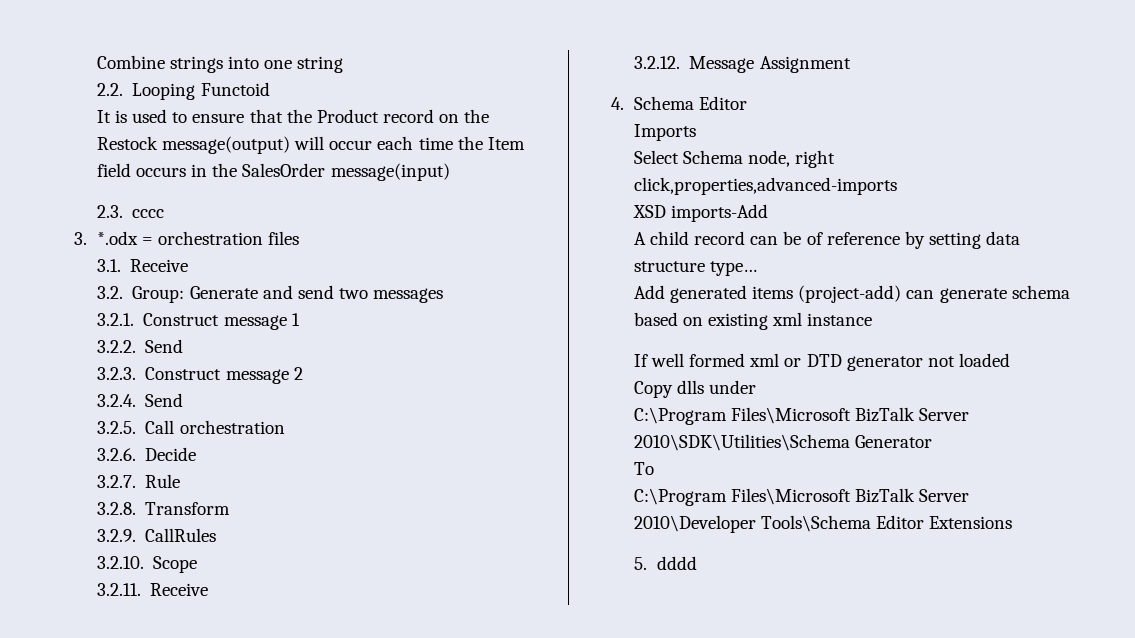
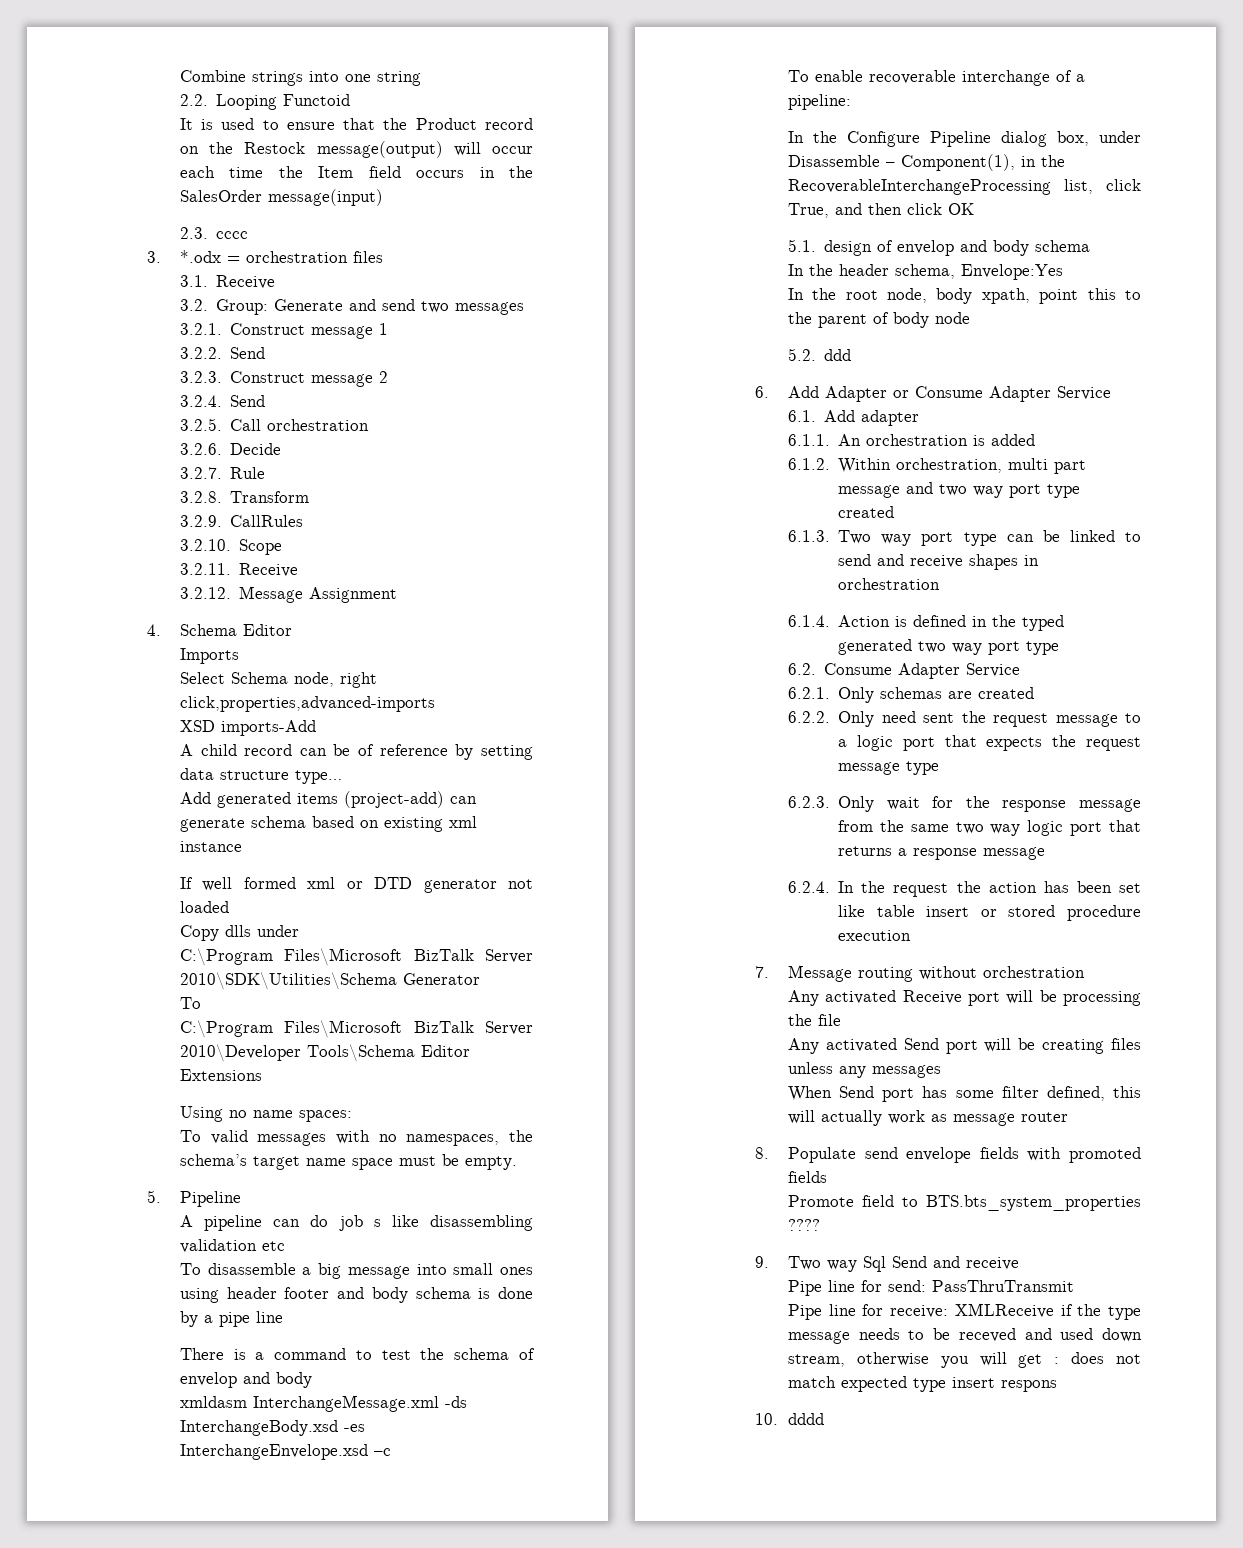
[633,557,647,570] 5. -> [179,1106,352,1122] [179,1130,533,1146] [179,1154,517,1170] [146,1190,241,1207] [179,1215,533,1231] [179,1239,285,1253] [179,1263,533,1279] [179,1287,533,1303] [179,1311,283,1327] [179,1348,535,1360] [179,1372,312,1388] [179,1395,467,1412] [179,1420,365,1436] [179,1444,391,1460] [787,70,1085,86] [787,94,851,110] [787,131,1141,147] [787,154,1065,171] [787,179,1141,195] [787,203,974,218] [787,239,1091,256] [787,264,1063,280] [787,288,1141,304] [787,312,970,328] [787,348,852,361] [754,386,1111,402] [787,410,920,426] [787,434,1036,446] [787,458,1087,474] [838,482,1081,498] [838,506,895,518] [787,530,1141,546] [838,554,1040,570] [838,578,941,590] [787,615,1065,631] [838,639,1060,655] [787,663,1021,679] [787,687,1035,703] [787,711,1141,727] [838,735,1141,751] [838,761,940,775] [787,796,1141,812] [838,820,1141,836] [838,846,1046,860] [787,881,1141,897] [838,905,1141,921] [838,930,912,941] [754,965,1085,982] [787,990,1141,1006] [787,1014,841,1026] [787,1038,1141,1054] [787,1062,941,1078] [787,1086,1141,1102] [787,1110,1068,1126] [754,1147,1141,1163] [787,1171,827,1183] [787,1195,1141,1211] [787,1219,820,1231] [754,1256,1019,1272] [787,1280,1074,1296] [787,1303,1141,1320] [787,1328,1142,1344] [787,1352,1141,1368] [787,1376,1057,1392] [754,1413,778,1425] Using no name spaces: // To valid messages with no namespaces, the schema’s target name space must be empty. // 5. Pipeline // A pipeline can do job s like disassembling validation etc // To disassemble a big message into small ones using header footer and body schema is done by a pipe line // There is a command to test the schema of envelop and body // xmldasm InterchangeMessage.xml -ds InterchangeBody.xsd -es InterchangeEnvelope.xsd –c // To enable recoverable interchange of a pipeline: // In the Configure Pipeline dialog box, under Disassemble – Component(1), in the RecoverableInterchangeProcessing list, click True, and then click OK // 5.1. design of envelop and body schema // In the header schema, Envelope:Yes // In the root node, body xpath, point this to the parent of body node // 5.2. ddd // 6. Add Adapter or Consume Adapter Service // 6.1. Add adapter // 6.1.1. An orchestration is added // 6.1.2. Within orchestration, multi part message and two way port type created // 6.1.3. Two way port type can be linked to send and receive shapes in orchestration // 6.1.4. Action is defined in the typed generated two way port type // 6.2. Consume Adapter Service // 6.2.1. Only schemas are created // 6.2.2. Only need sent the request message to a logic port that expects the request message type // 6.2.3. Only wait for the response message from the same two way logic port that returns a response message // 6.2.4. In the request the action has been set like table insert or stored procedure execution // 7. Message routing without orchestration // Any activated Receive port will be processing the file // Any activated Send port will be creating files unless any messages // When Send port has some filter defined, this will actually work as message router // 8. Populate send envelope fields with promoted fields // Promote field to BTS.bts_system_properties ???? // 9. Two way Sql Send and receive // Pipe line for send: PassThruTransmit // Pipe line for receive: XMLReceive if the type message needs to be receved and used down stream, otherwise you will get : does not match expected type insert respons // 10.

